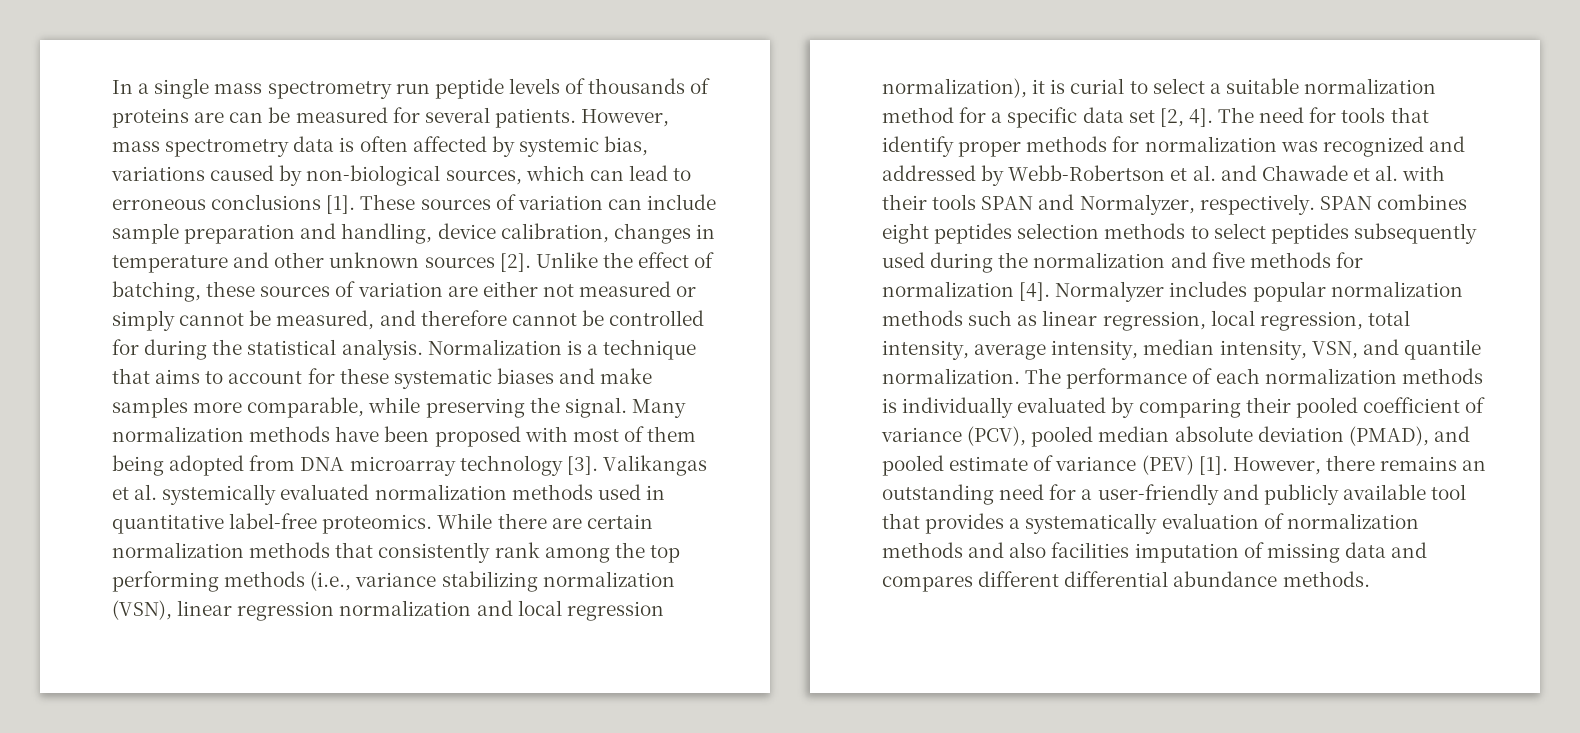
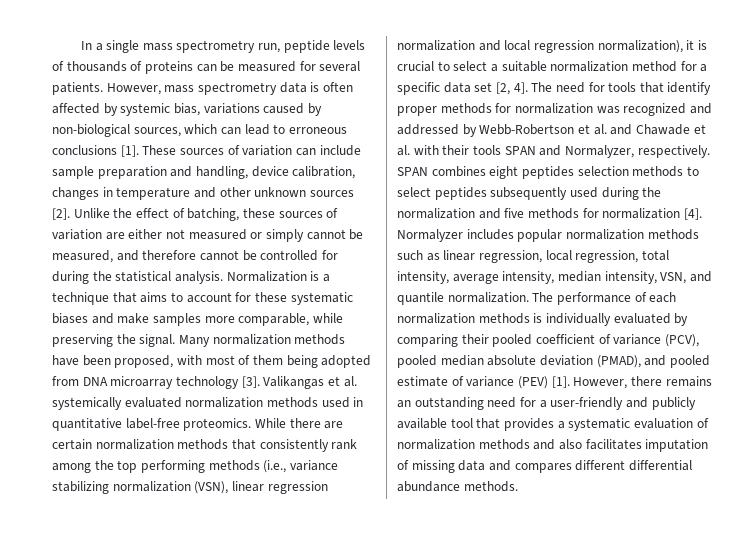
[395,83,430,94] run -> [258,43,281,53] run,
[194,112,225,123] are -> (193, 67) none
[434,426,521,447] proposed -> [114,355,174,368] proposed,
[1070,78,1125,94] curial -> [397,61,434,72] crucial
[1025,513,1158,534] systematically -> [568,418,631,431] systematic
[1051,542,1130,558] facilities -> [585,439,642,450] facilitates

